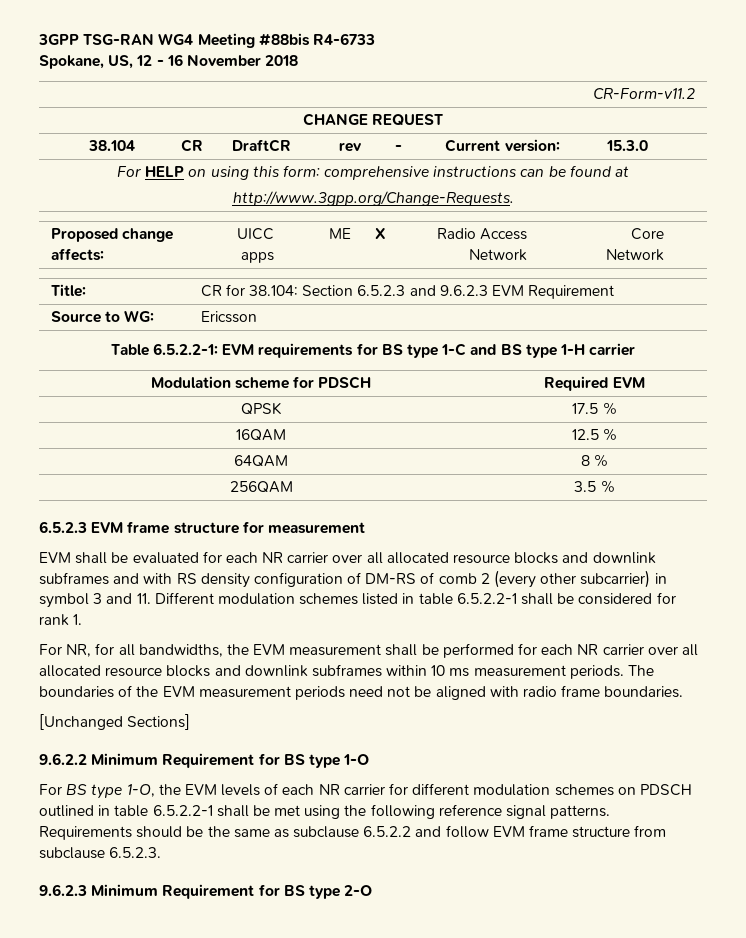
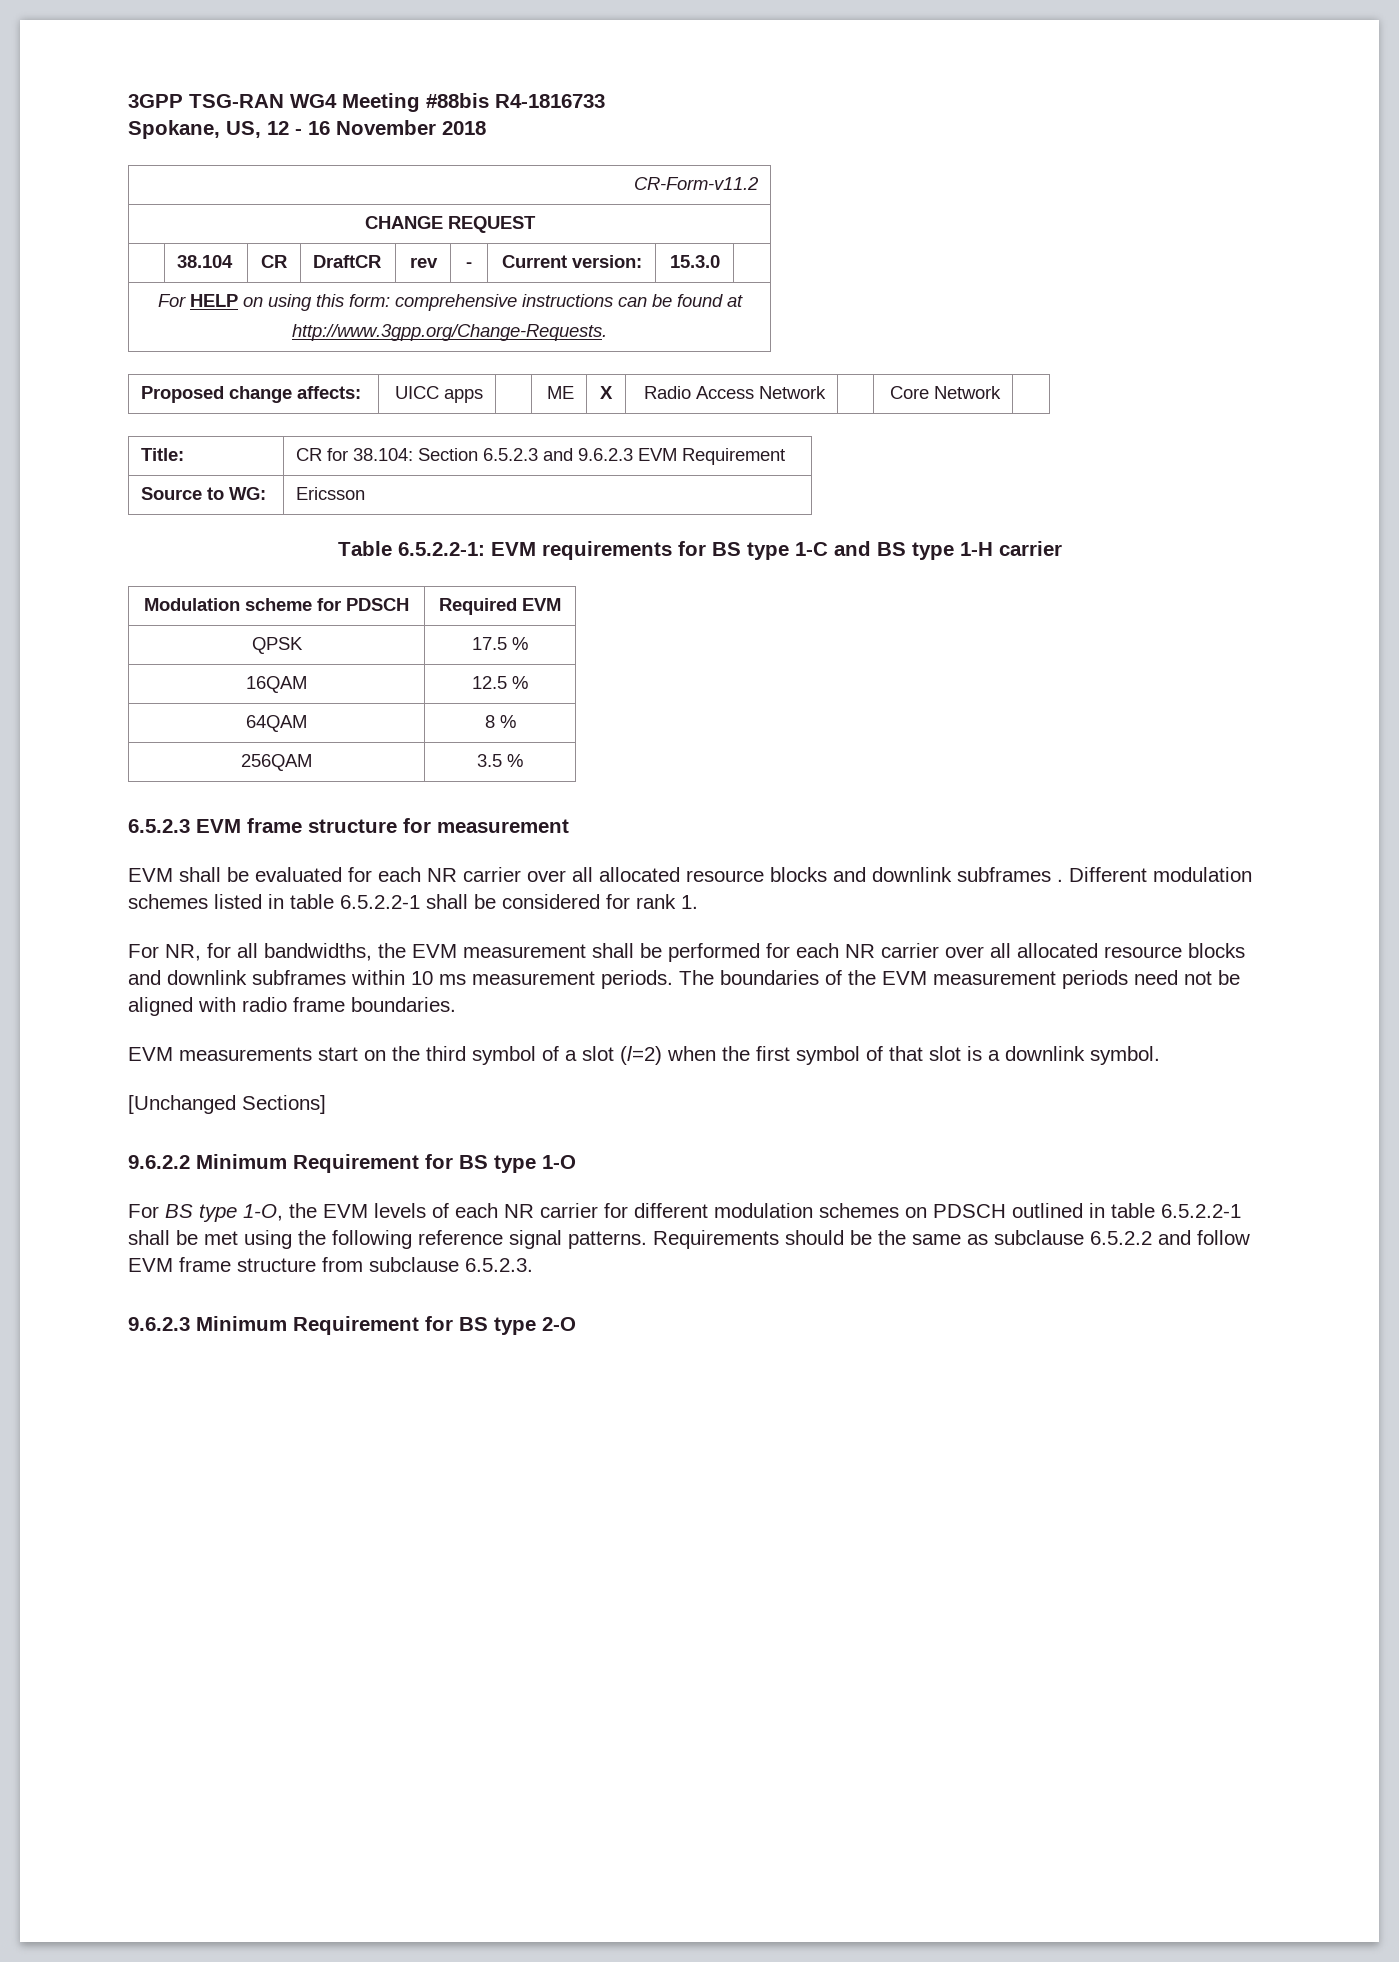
[312,33,375,45] R4-6733 -> [495,94,605,108] R4-1816733
[113,570,667,588] [39,593,151,608] and with RS density configuration of DM-RS of comb 2 (every other subcarrier) in symbol 3 and 11. -> [1057,879,1063,882] .
(684, 692) none -> [128,1046,1160,1065] // EVM measurements start on the third symbol of a slot (l=2) when the first symbol of that slot is a downlink symbol.

